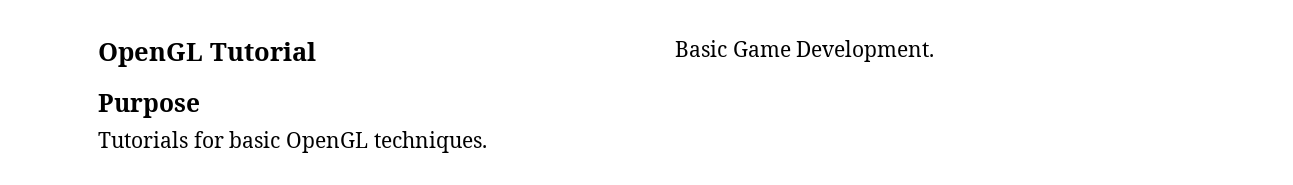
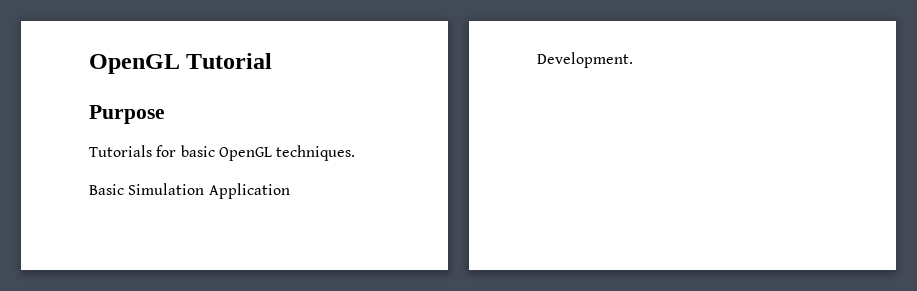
[732,41,791,57] Game -> [128,183,290,199] Simulation Application

